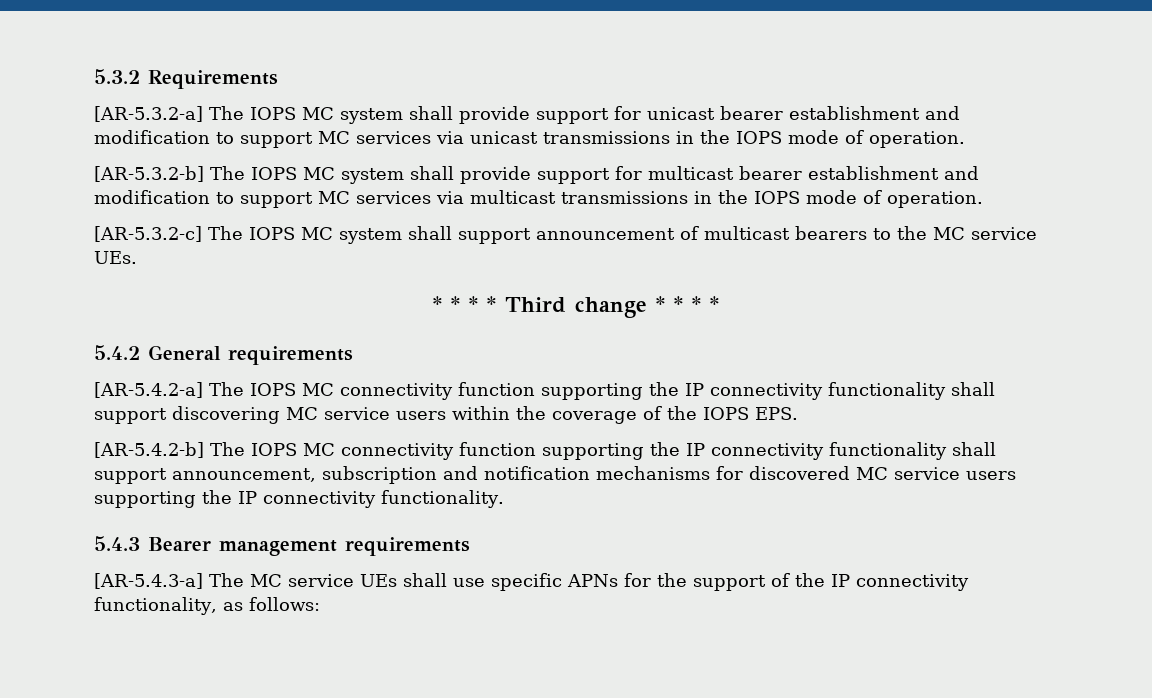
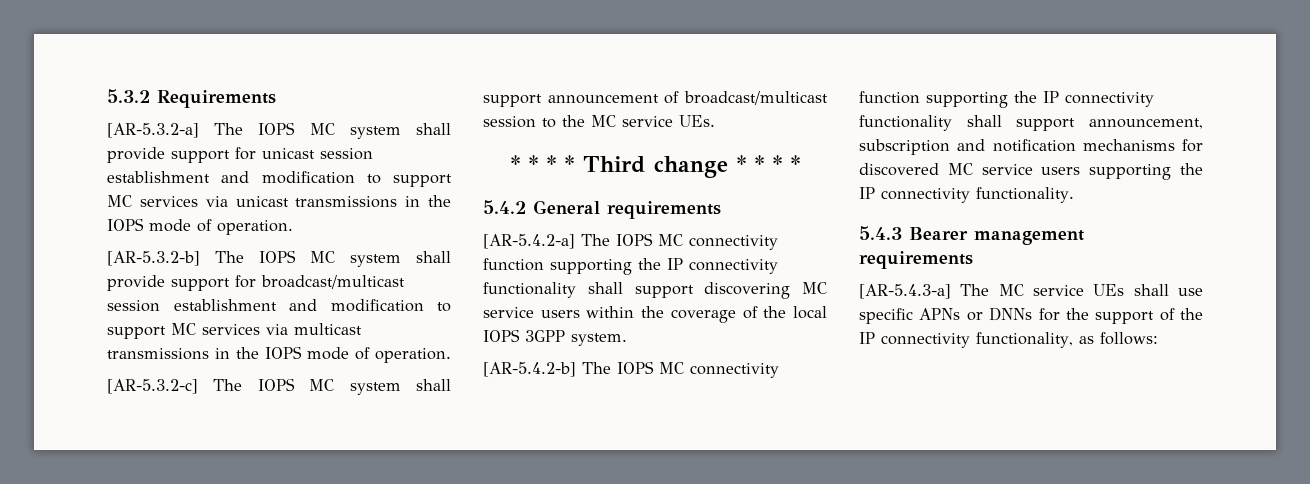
[720,106,783,120] bearer -> [320,148,373,160] session
[648,166,802,180] multicast bearer -> [261,275,405,289] [107,300,160,312] broadcast/multicast session
[704,226,867,240] multicast bearers -> [684,91,828,105] [483,116,536,128] broadcast/multicast session
[703,407,798,420] IOPS EPS. -> [793,306,827,319] [483,329,627,346] local IOPS 3GPP system.
(618, 580) none -> [966,307,1033,321] or DNNs

